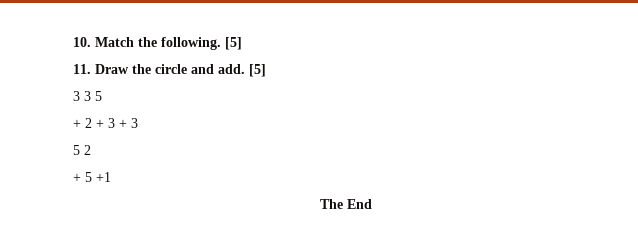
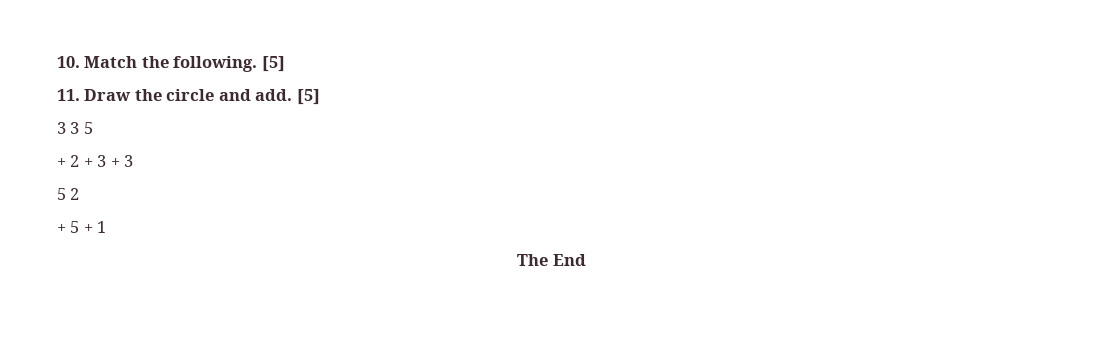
[96,172,111,182] +1 -> [83,221,107,233] + 1

